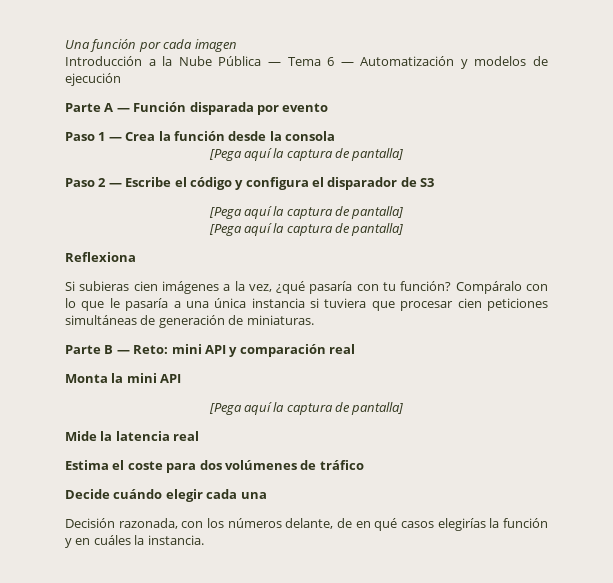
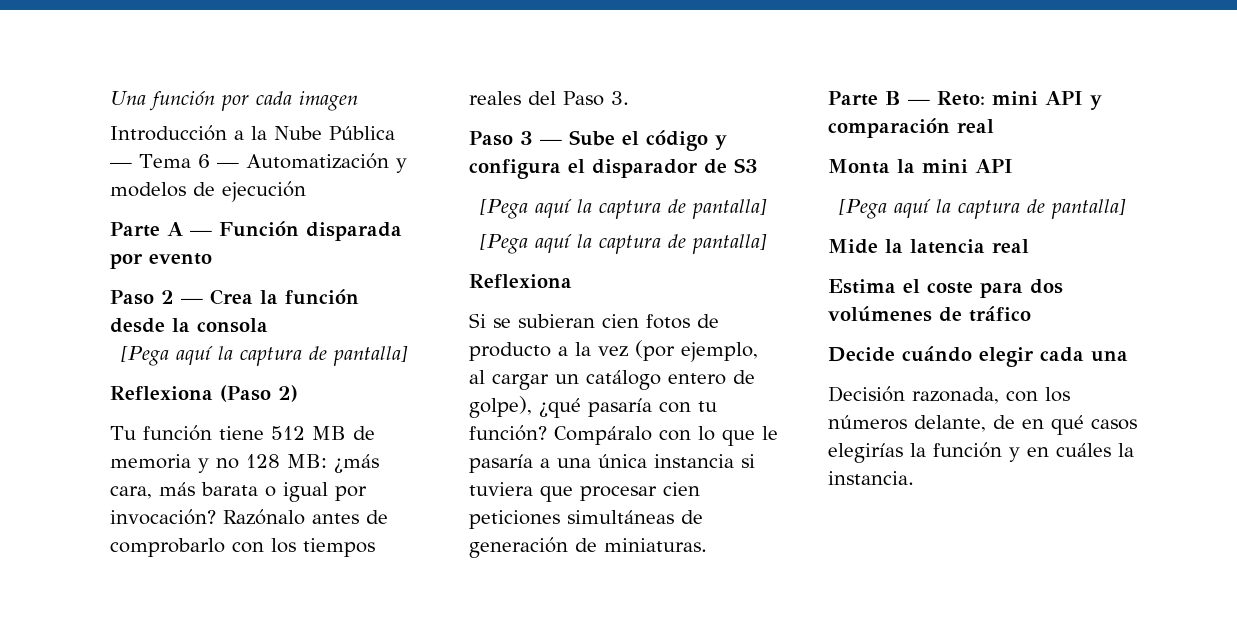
[98,132,106,141] 1 -> [160,290,174,304] 2
[65,177,172,187] Paso 2 — Escribe -> [110,385,298,402] [110,425,375,441] [110,454,379,473] [110,482,367,502] [110,509,388,525] [110,538,375,557] [469,91,629,106] [469,130,615,146] Reflexiona (Paso 2) // Tu función tiene 512 MB de memoria y no 128 MB: ¿más cara, más barata o igual por invocación? Razónalo antes de comprobarlo con los tiempos reales del Paso 3. // Paso 3 — Sube
[79,281,272,294] subieras cien imágenes a la vez, -> [493,314,719,329] [469,340,758,362] [469,370,755,390] [469,396,532,418] se subieran cien fotos de producto a la vez (por ejemplo, al cargar un catálogo entero de golpe),

